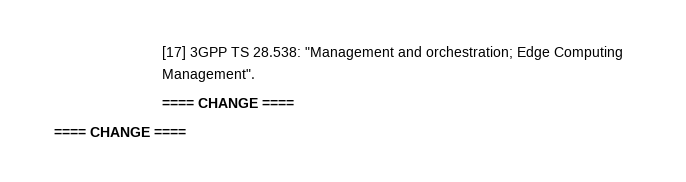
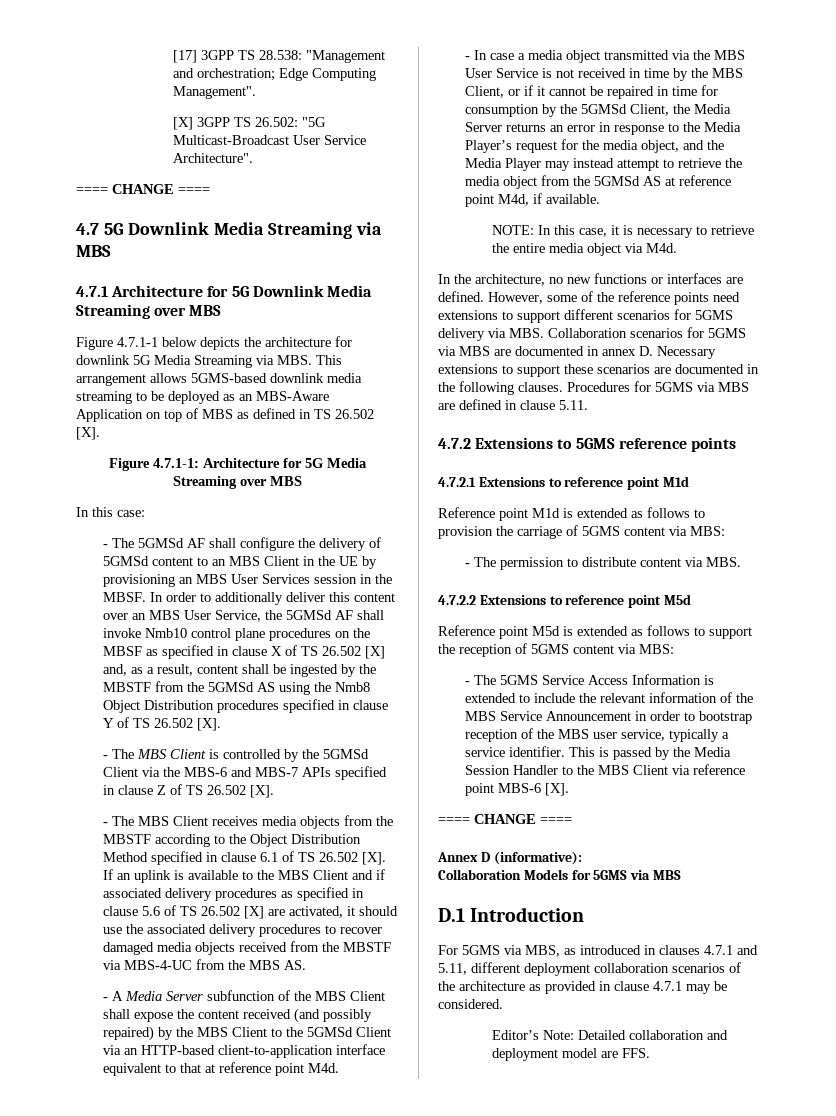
[161,98,294,108] [54,127,186,137] ==== CHANGE ==== // ==== CHANGE ==== -> [172,117,326,130] [172,135,366,145] [172,153,253,163] [76,184,210,194] [76,222,382,239] [76,245,111,257] [76,285,372,297] [76,304,222,319] [76,336,352,350] [76,355,342,368] [76,373,362,386] [76,391,329,404] [76,408,374,422] [76,427,100,440] [108,458,367,471] [172,476,302,489] [76,507,145,517] [102,537,381,551] [102,556,377,569] [102,574,392,587] [102,592,395,605] [102,610,384,622] [102,628,370,641] [102,645,385,659] [102,664,376,677] [102,681,370,695] [102,699,388,713] [102,717,221,731] [102,749,369,762] [102,766,387,780] [102,784,274,798] [102,815,393,829] [102,834,361,847] [102,851,386,865] [102,869,385,883] [102,887,364,901] [102,905,398,919] [102,924,382,937] [102,941,391,955] [102,959,306,970] [102,990,385,1001] [102,1008,372,1023] [102,1026,391,1041] [102,1044,385,1058] [102,1062,339,1076] [464,50,745,63] [464,68,743,81] [464,85,718,99] [464,104,731,117] [464,122,741,135] [464,139,724,153] [464,158,742,171] [464,175,731,189] [464,193,600,207] [491,225,754,238] [491,243,677,256] [438,273,743,286] [438,291,740,305] [438,309,733,323] [438,327,746,341] [438,346,716,359] [438,364,759,377] [438,381,749,395] [438,399,588,410] [438,437,736,452] [438,476,689,490] [438,507,705,521] [438,525,725,539] [464,557,741,570] [438,594,691,608] [438,625,752,639] [438,643,674,657] [464,674,714,685] [464,692,753,703] [464,711,752,724] [464,728,729,742] [464,746,731,760] [464,764,745,775] [464,783,569,796] [438,814,572,824] [437,851,582,865] [438,869,681,880] [438,907,585,922] [438,945,758,957] [438,962,741,976] [438,981,727,994] [438,999,503,1009] [491,1030,728,1040] [491,1048,650,1061] [X] 3GPP TS 26.502: "5G Multicast-Broadcast User Service Architecture". // ==== CHANGE ==== // 4.7 5G Downlink Media Streaming via MBS // 4.7.1 Architecture for 5G Downlink Media Streaming over MBS // Figure 4.7.1-1 below depicts the architecture for downlink 5G Media Streaming via MBS. This arrangement allows 5GMS-based downlink media streaming to be deployed as an MBS-Aware Application on top of MBS as defined in TS 26.502 [X]. // Figure 4.7.1-1: Architecture for 5G Media Streaming over MBS // In this case: // - The 5GMSd AF shall configure the delivery of 5GMSd content to an MBS Client in the UE by provisioning an MBS User Services session in the MBSF. In order to additionally deliver this content over an MBS User Service, the 5GMSd AF shall invoke Nmb10 control plane procedures on the MBSF as specified in clause X of TS 26.502 [X] and, as a result, content shall be ingested by the MBSTF from the 5GMSd AS using the Nmb8 Object Distribution procedures specified in clause Y of TS 26.502 [X]. // - The MBS Client is controlled by the 5GMSd Client via the MBS-6 and MBS-7 APIs specified in clause Z of TS 26.502 [X]. // - The MBS Client receives media objects from the MBSTF according to the Object Distribution Method specified in clause 6.1 of TS 26.502 [X]. If an uplink is available to the MBS Client and if associated delivery procedures as specified in clause 5.6 of TS 26.502 [X] are activated, it should use the associated delivery procedures to recover damaged media objects received from the MBSTF via MBS-4-UC from the MBS AS. // - A Media Server subfunction of the MBS Client shall expose the content received (and possibly repaired) by the MBS Client to the 5GMSd Client via an HTTP-based client-to-application interface equivalent to that at reference point M4d. // - In case a media object transmitted via the MBS User Service is not received in time by the MBS Client, or if it cannot be repaired in time for consumption by the 5GMSd Client, the Media Server returns an error in response to the Media Player’s request for the media object, and the Media Player may instead attempt to retrieve the media object from the 5GMSd AS at reference point M4d, if available. // NOTE: In this case, it is necessary to retrieve the entire media object via M4d. // In the architecture, no new functions or interfaces are defined. However, some of the reference points need extensions to support different scenarios for 5GMS delivery via MBS. Collaboration scenarios for 5GMS via MBS are documented in annex D. Necessary extensions to support these scenarios are documented in the following clauses. Procedures for 5GMS via MBS are defined in clause 5.11. // 4.7.2 Extensions to 5GMS reference points // 4.7.2.1 Extensions to reference point M1d // Reference point M1d is extended as follows to provision the carriage of 5GMS content via MBS: // - The permission to distribute content via MBS. // 4.7.2.2 Extensions to reference point M5d // Reference point M5d is extended as follows to support the reception of 5GMS content via MBS: // - The 5GMS Service Access Information is extended to include the relevant information of the MBS Service Announcement in order to bootstrap reception of the MBS user service, typically a service identifier. This is passed by the Media Session Handler to the MBS Client via reference point MBS-6 [X]. // ==== CHANGE ==== // Annex D (informative): // Collaboration Models for 5GMS via MBS // D.1 Introduction // For 5GMS via MBS, as introduced in clauses 4.7.1 and 5.11, different deployment collaboration scenarios of the architecture as provided in clause 4.7.1 may be considered. // Editor’s Note: Detailed collaboration and deployment model are FFS.

